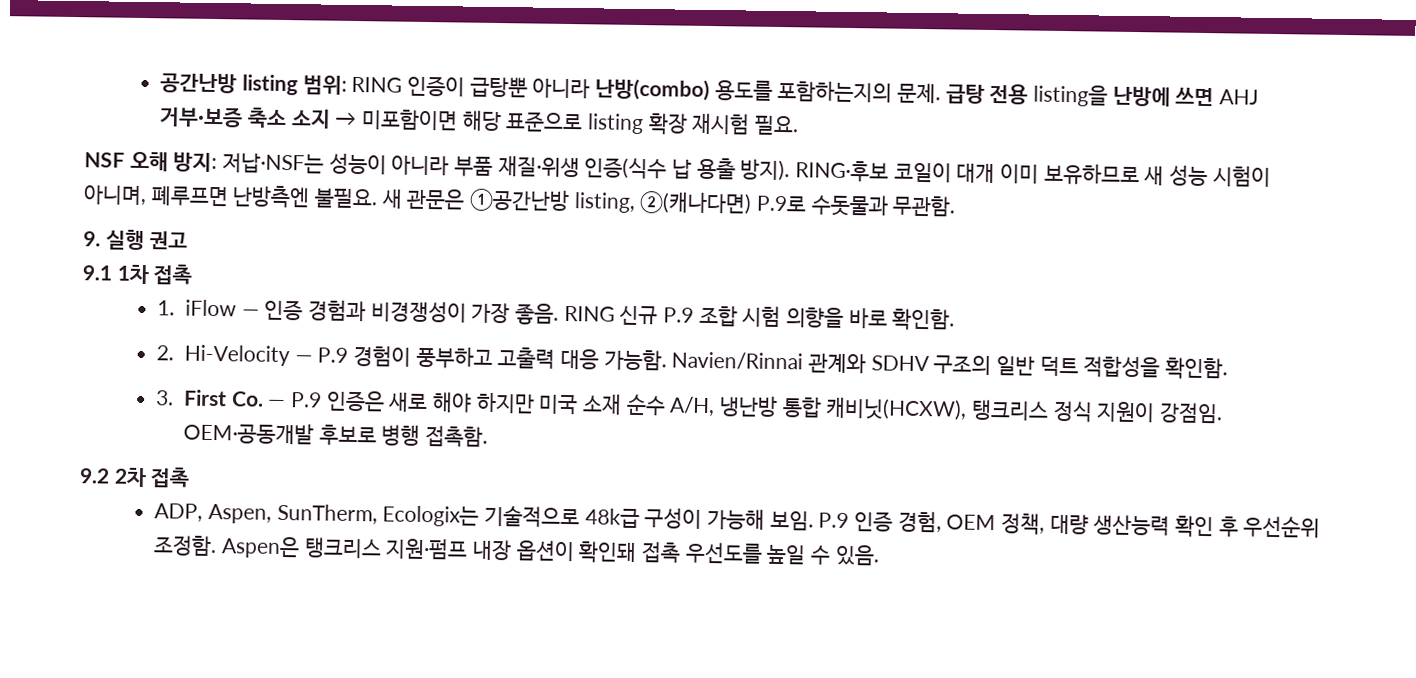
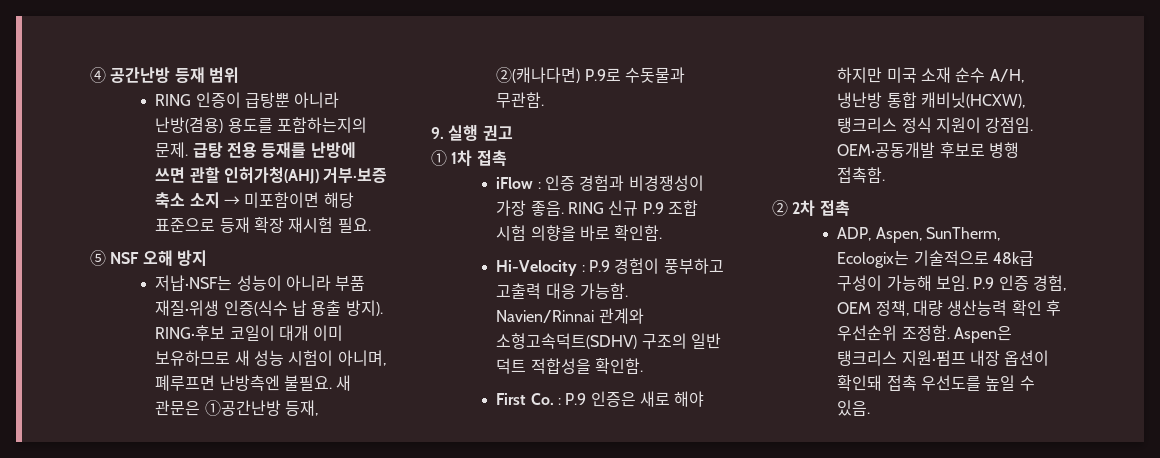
[160,72,347,96] 공간난방 listing 범위: -> [90,67,239,83] ④ 공간난방 등재 범위 //
[595,78,711,102] 난방(combo) -> [155,117,224,133] 난방(겸용)
[1033,84,1109,107] listing을 -> [261,142,307,158] 등재를
[1219,89,1260,105] AHJ -> [189,167,320,184] 관할 인허가청(AHJ)
[587,113,645,135] listing -> [219,217,250,233] 등재
(800, 125) none -> [90,250,106,266] ⑤
[173,151,218,173] 방지: -> [176,250,207,266] 방지 //
[573,192,636,213] listing, -> [285,400,319,416] 등재,
[82,265,112,281] 9.1 -> [431,150,447,166] ①
[157,299,260,317] 1. iFlow — -> [496,177,541,189] iFlow :
[156,344,313,367] 2. Hi-Velocity — -> [496,260,585,276] Hi-Velocity :
[870,355,930,372] SDHV -> [496,333,638,349] 소형고속덕트(SDHV)
[156,390,175,406] 3. -> (644, 366) none
[267,399,287,408] — -> [558,398,562,405] :
[79,468,110,484] 9.2 -> [772,200,788,216] ②

